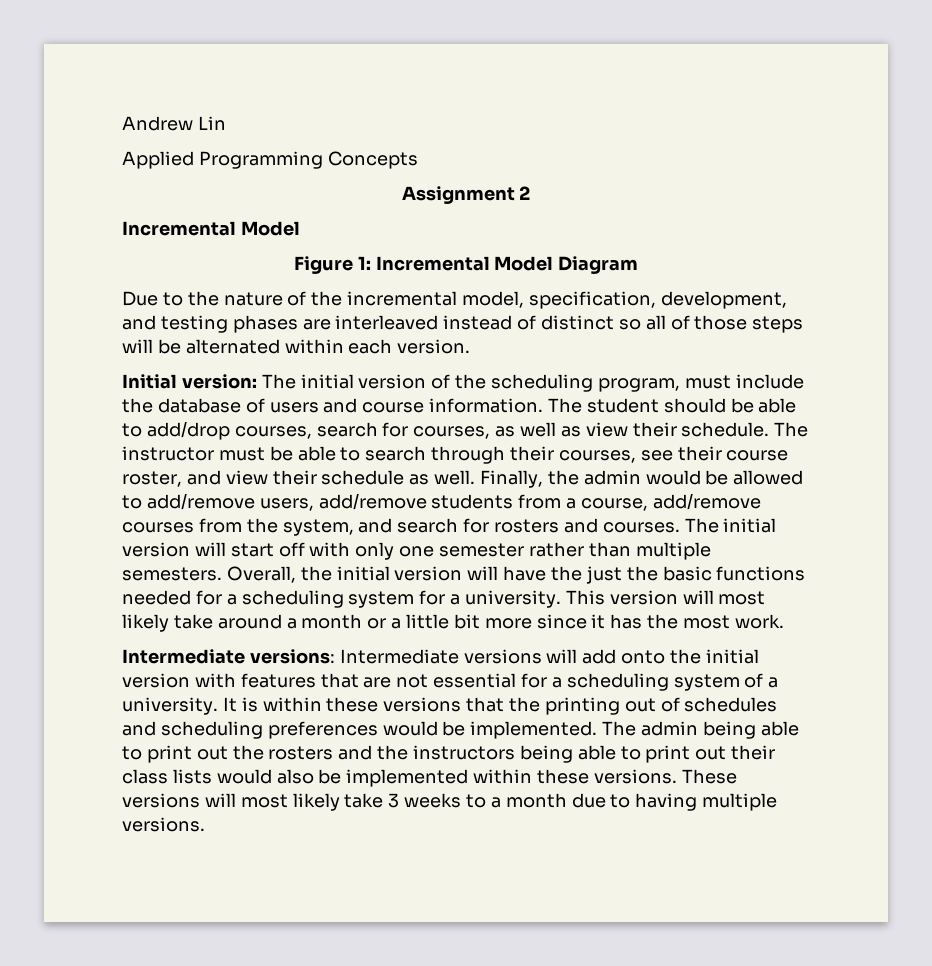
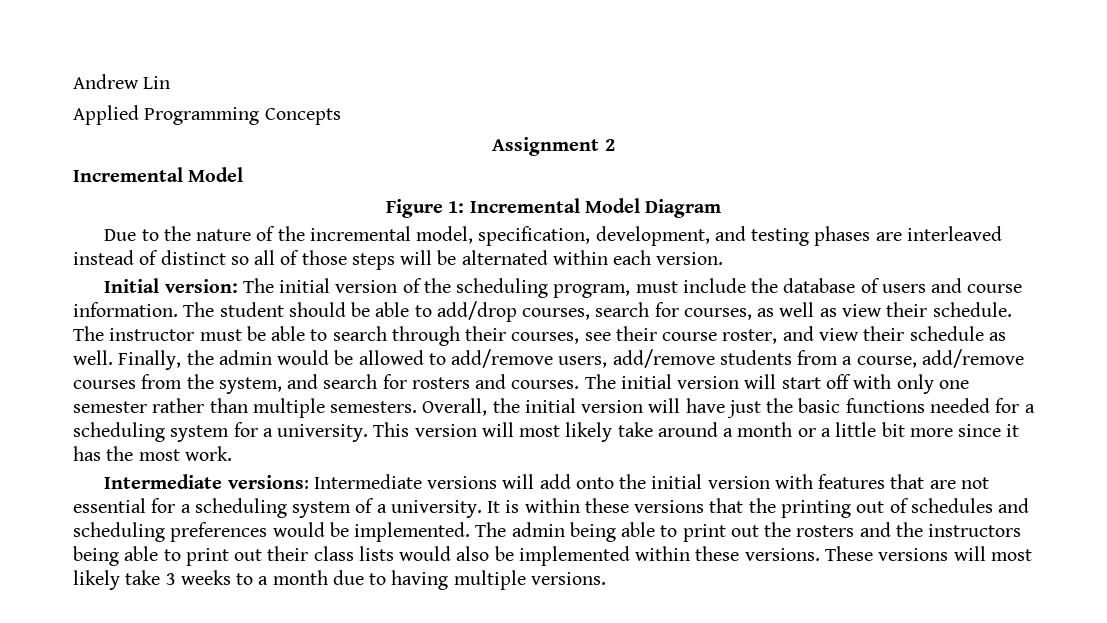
[551,566,583,581] the -> (725, 405) none

